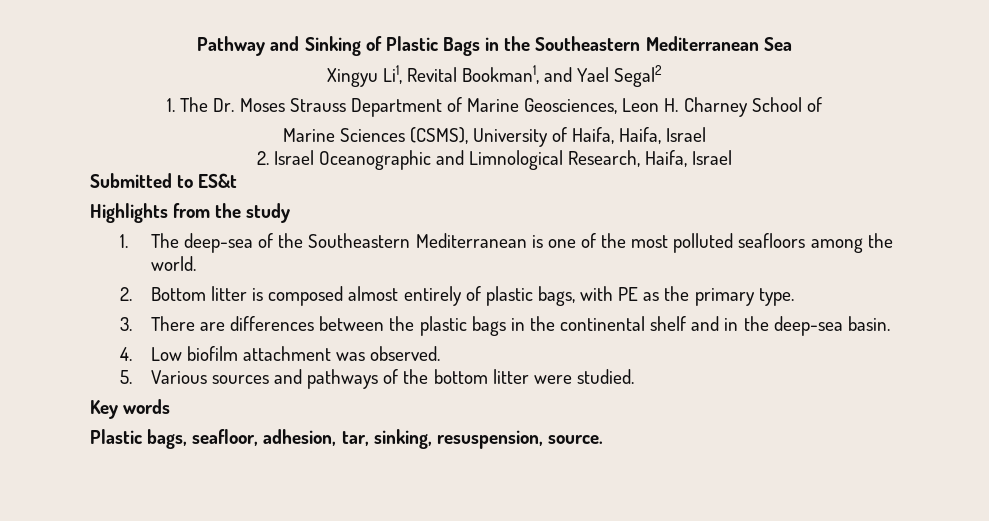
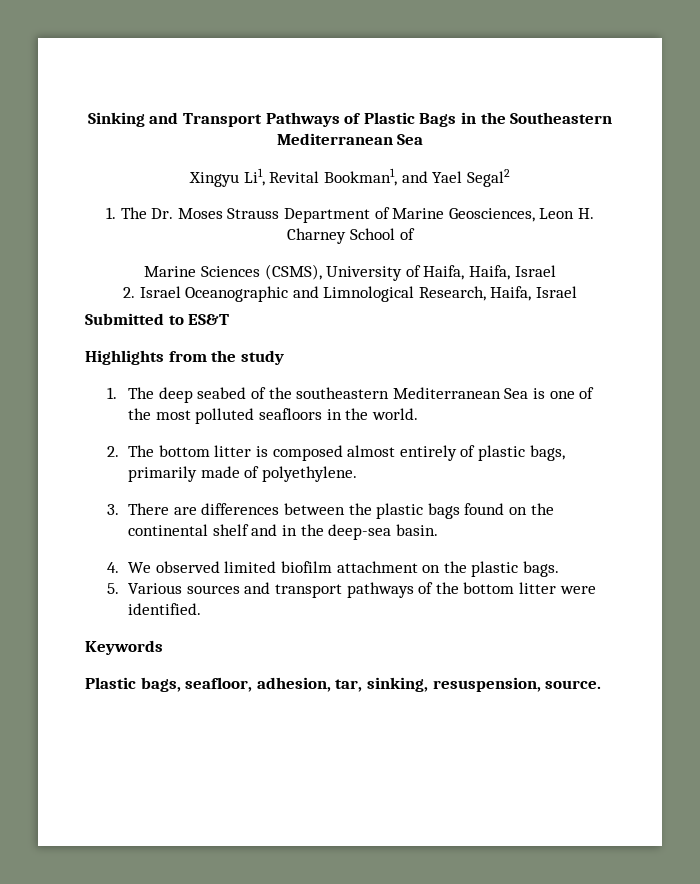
[197,36,361,56] Pathway and Sinking -> [87,112,340,127] Sinking and Transport Pathways
[198,173,238,188] ES&t -> [188,314,230,325] ES&T
[183,233,527,253] deep-sea of the Southeastern Mediterranean -> [158,387,529,403] deep seabed of the southeastern Mediterranean Sea
[810,238,863,253] among -> [326,409,342,420] in
[150,287,206,301] Bottom -> [128,445,210,457] The bottom
[580,286,794,306] with PE as the primary type. -> [128,466,358,482] primarily made of polyethylene.
[510,318,525,331] in -> [464,503,527,515] found on
[150,346,441,361] Low biofilm attachment was observed. -> [128,561,559,577] We observed limited biofilm attachment on the plastic bags.
(303, 376) none -> [275,584,343,598] transport
[577,369,635,384] [90,399,171,419] studied. // Key words -> [128,603,202,615] [85,640,163,655] identified. // Keywords

